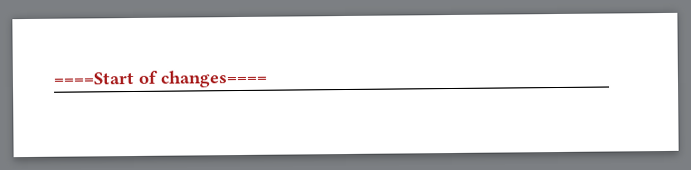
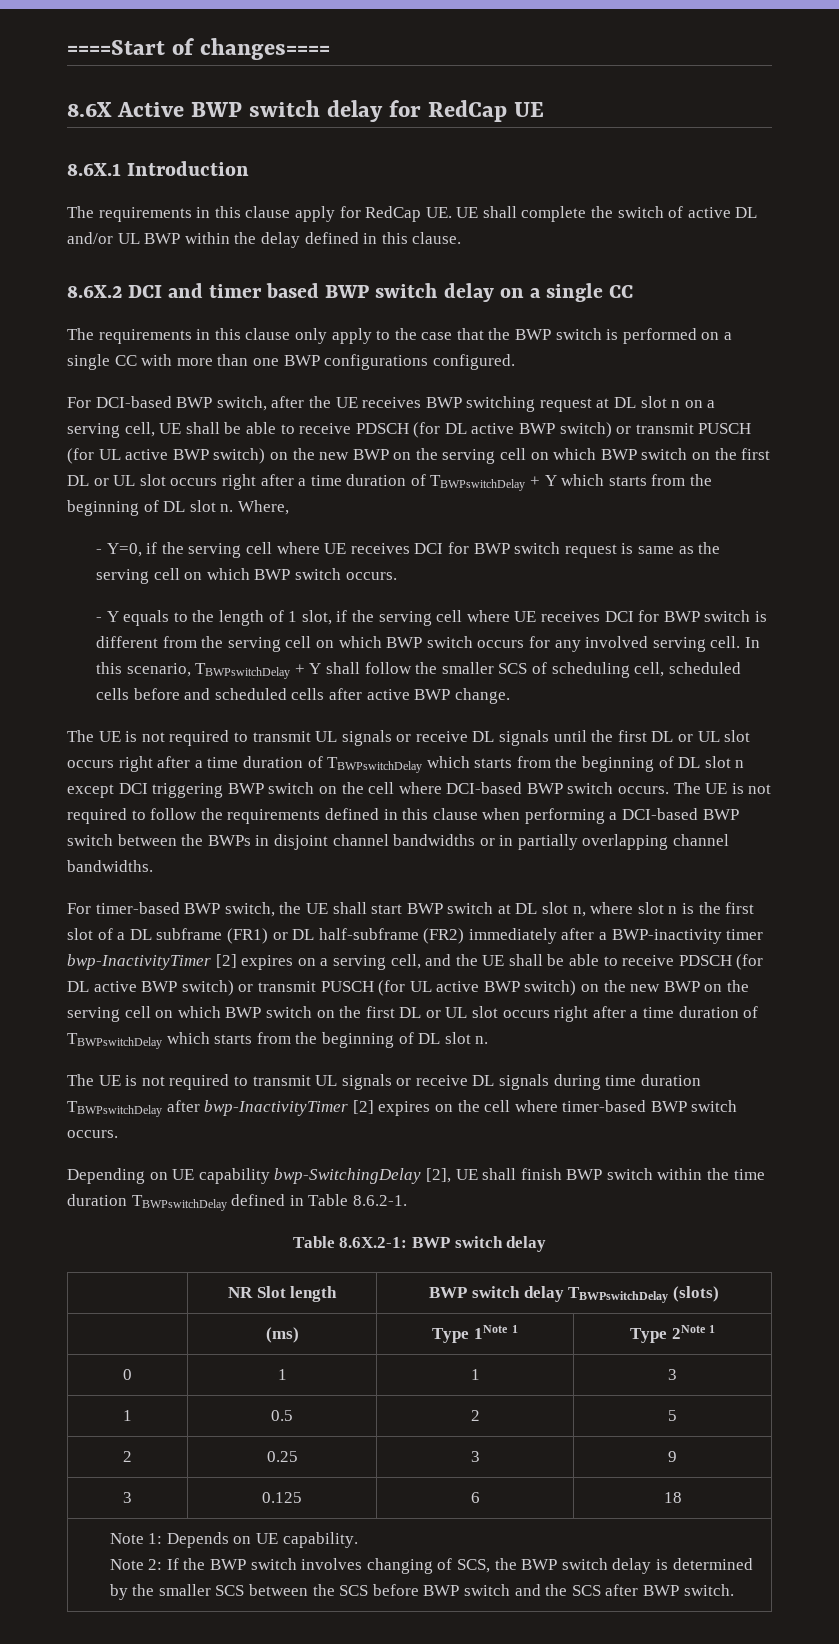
(268, 78) none -> [67,100,545,122] [67,161,250,176] [67,206,758,222] [67,232,462,248] [67,283,633,302] [67,328,733,344] [67,354,515,370] [67,396,716,412] [67,422,752,438] [67,448,771,464] [67,474,713,491] [67,500,289,516] [96,542,721,558] [96,568,397,584] [96,610,767,626] [96,636,760,652] [96,662,741,679] [96,688,510,704] [67,730,751,746] [67,756,745,773] [67,782,772,798] [67,808,739,824] [67,834,730,850] [67,860,153,872] [67,902,755,917] [67,928,764,944] [67,954,764,970] [67,980,750,996] [67,1006,759,1022] [67,1032,489,1049] [67,1074,701,1090] [67,1100,738,1117] [67,1130,118,1138] [67,1168,765,1184] [67,1194,407,1211] [292,1236,547,1252] [227,1286,338,1302] [429,1286,719,1303] [265,1327,299,1343] [432,1325,518,1343] [629,1325,716,1343] [123,1369,132,1380] [277,1369,287,1380] [470,1369,480,1380] [668,1369,677,1380] [123,1410,132,1421] [271,1410,293,1421] [470,1410,480,1421] [668,1410,677,1421] [123,1451,132,1462] [266,1451,298,1462] [470,1451,480,1462] [668,1451,677,1462] [123,1492,132,1503] [262,1492,302,1503] [470,1492,480,1503] [663,1492,682,1503] [109,1532,358,1548] [109,1558,753,1574] [109,1584,734,1600] // 8.6X Active BWP switch delay for RedCap UE // 8.6X.1 Introduction // The requirements in this clause apply for RedCap UE. UE shall complete the switch of active DL and/or UL BWP within the delay defined in this clause. // 8.6X.2 DCI and timer based BWP switch delay on a single CC // The requirements in this clause only apply to the case that the BWP switch is performed on a single CC with more than one BWP configurations configured. // For DCI-based BWP switch, after the UE receives BWP switching request at DL slot n on a serving cell, UE shall be able to receive PDSCH (for DL active BWP switch) or transmit PUSCH (for UL active BWP switch) on the new BWP on the serving cell on which BWP switch on the first DL or UL slot occurs right after a time duration of TBWPswitchDelay + Y which starts from the beginning of DL slot n. Where, // - Y=0, if the serving cell where UE receives DCI for BWP switch request is same as the serving cell on which BWP switch occurs. // - Y equals to the length of 1 slot, if the serving cell where UE receives DCI for BWP switch is different from the serving cell on which BWP switch occurs for any involved serving cell. In this scenario, TBWPswitchDelay + Y shall follow the smaller SCS of scheduling cell, scheduled cells before and scheduled cells after active BWP change. // The UE is not required to transmit UL signals or receive DL signals until the first DL or UL slot occurs right after a time duration of TBWPswitchDelay which starts from the beginning of DL slot n except DCI triggering BWP switch on the cell where DCI-based BWP switch occurs. The UE is not required to follow the requirements defined in this clause when performing a DCI-based BWP switch between the BWPs in disjoint channel bandwidths or in partially overlapping channel bandwidths. // For timer-based BWP switch, the UE shall start BWP switch at DL slot n, where slot n is the first slot of a DL subframe (FR1) or DL half-subframe (FR2) immediately after a BWP-inactivity timer bwp-InactivityTimer [2] expires on a serving cell, and the UE shall be able to receive PDSCH (for DL active BWP switch) or transmit PUSCH (for UL active BWP switch) on the new BWP on the serving cell on which BWP switch on the first DL or UL slot occurs right after a time duration of TBWPswitchDelay which starts from the beginning of DL slot n. // The UE is not required to transmit UL signals or receive DL signals during time duration TBWPswitchDelay after bwp-InactivityTimer [2] expires on the cell where timer-based BWP switch occurs. // Depending on UE capability bwp-SwitchingDelay [2], UE shall finish BWP switch within the time duration TBWPswitchDelay defined in Table 8.6.2-1. // Table 8.6X.2-1: BWP switch delay // | NR Slot length | BWP switch delay TBWPswitchDelay (slots) // | (ms) | Type 1Note 1 | Type 2Note 1 // 0 | 1 | 1 | 3 // 1 | 0.5 | 2 | 5 // 2 | 0.25 | 3 | 9 // 3 | 0.125 | 6 | 18 // Note 1: Depends on UE capability. // Note 2: If the BWP switch involves changing of SCS, the BWP switch delay is determined by the smaller SCS between the SCS before BWP switch and the SCS after BWP switch.

